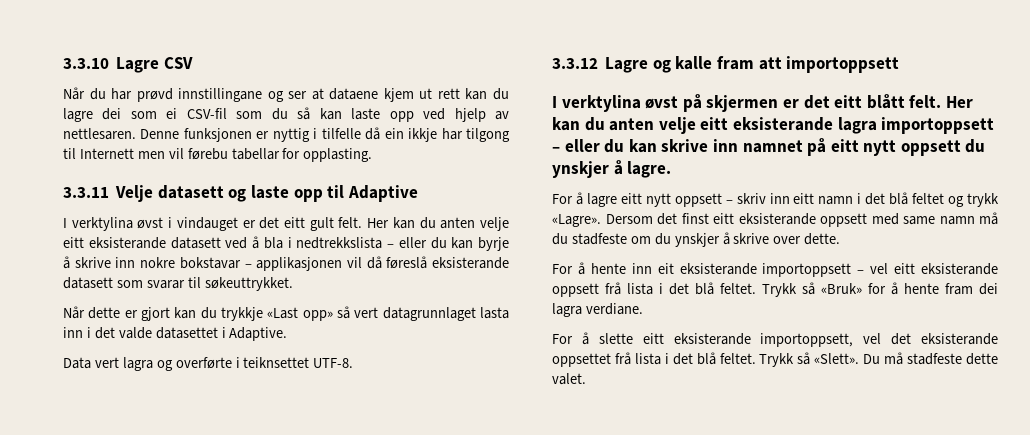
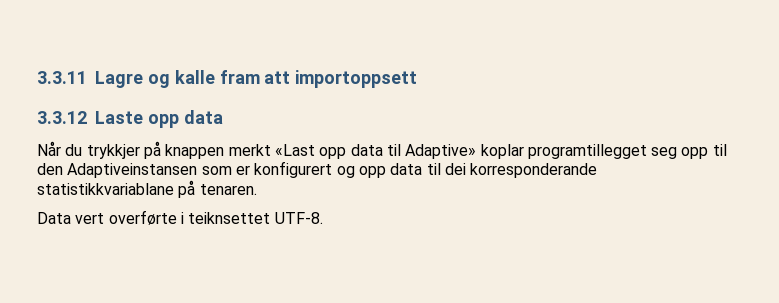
[63,57,193,73] [63,87,510,102] [63,107,509,122] [63,127,510,142] [63,148,373,162] [63,185,418,202] [63,217,510,231] [63,236,509,251] [63,256,509,271] [63,277,293,291] [63,306,509,321] [63,327,288,341] [63,357,354,371] [552,58,598,69] 3.3.10 Lagre CSV // Når du har prøvd innstillingane og ser at dataene kjem ut rett kan du lagre dei som ei CSV-fil som du så kan laste opp ved hjelp av nettlesaren. Denne funksjonen er nyttig i tilfelle då ein ikkje har tilgong til Internett men vil førebu tabellar for opplasting. // 3.3.11 Velje datasett og laste opp til Adaptive // I verktylina øvst i vindauget er det eitt gult felt. Her kan du anten velje eitt eksisterande datasett ved å bla i nedtrekkslista – eller du kan byrje å skrive inn nokre bokstavar – applikasjonen vil då føreslå eksisterande datasett som svarar til søkeuttrykket. // Når dette er gjort kan du trykkje «Last opp» så vert datagrunnlaget lasta inn i det valde datasettet i Adaptive. // Data vert lagra og overførte i teiknsettet UTF-8. // 3.3.12 -> [37,71,87,84] 3.3.11
[552,94,973,112] [552,117,995,134] [552,138,986,156] [552,160,672,178] [552,192,999,207] [552,212,998,227] [552,232,841,247] [552,262,998,277] [552,282,998,297] [552,303,643,317] [552,332,998,347] [552,352,998,367] [552,373,586,385] I verktylina øvst på skjermen er det eitt blått felt. Her kan du anten velje eitt eksisterande lagra importoppsett – eller du kan skrive inn namnet på eitt nytt oppsett du ynskjer å lagre. // For å lagre eitt nytt oppsett – skriv inn eitt namn i det blå feltet og trykk «Lagre». Dersom det finst eitt eksisterande oppsett med same namn må du stadfeste om du ynskjer å skrive over dette. // For å hente inn eit eksisterande importoppsett – vel eitt eksisterande oppsett frå lista i det blå feltet. Trykk så «Bruk» for å hente fram dei lagra verdiane. // For å slette eitt eksisterande importoppsett, vel det eksisterande oppsettet frå lista i det blå feltet. Trykk så «Slett». Du må stadfeste dette valet. -> [37,110,223,128] [37,141,727,159] [37,161,598,178] [37,180,257,198] [37,210,323,225] 3.3.12 Laste opp data // Når du trykkjer på knappen merkt «Last opp data til Adaptive» koplar programtillegget seg opp til den Adaptiveinstansen som er konfigurert og opp data til dei korresponderande statistikkvariablane på tenaren. // Data vert overførte i teiknsettet UTF-8.

